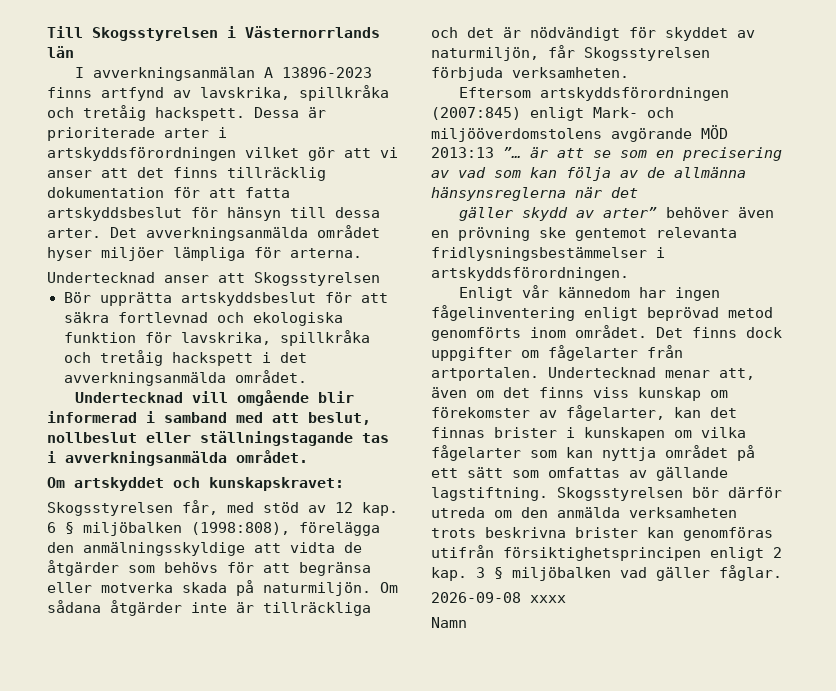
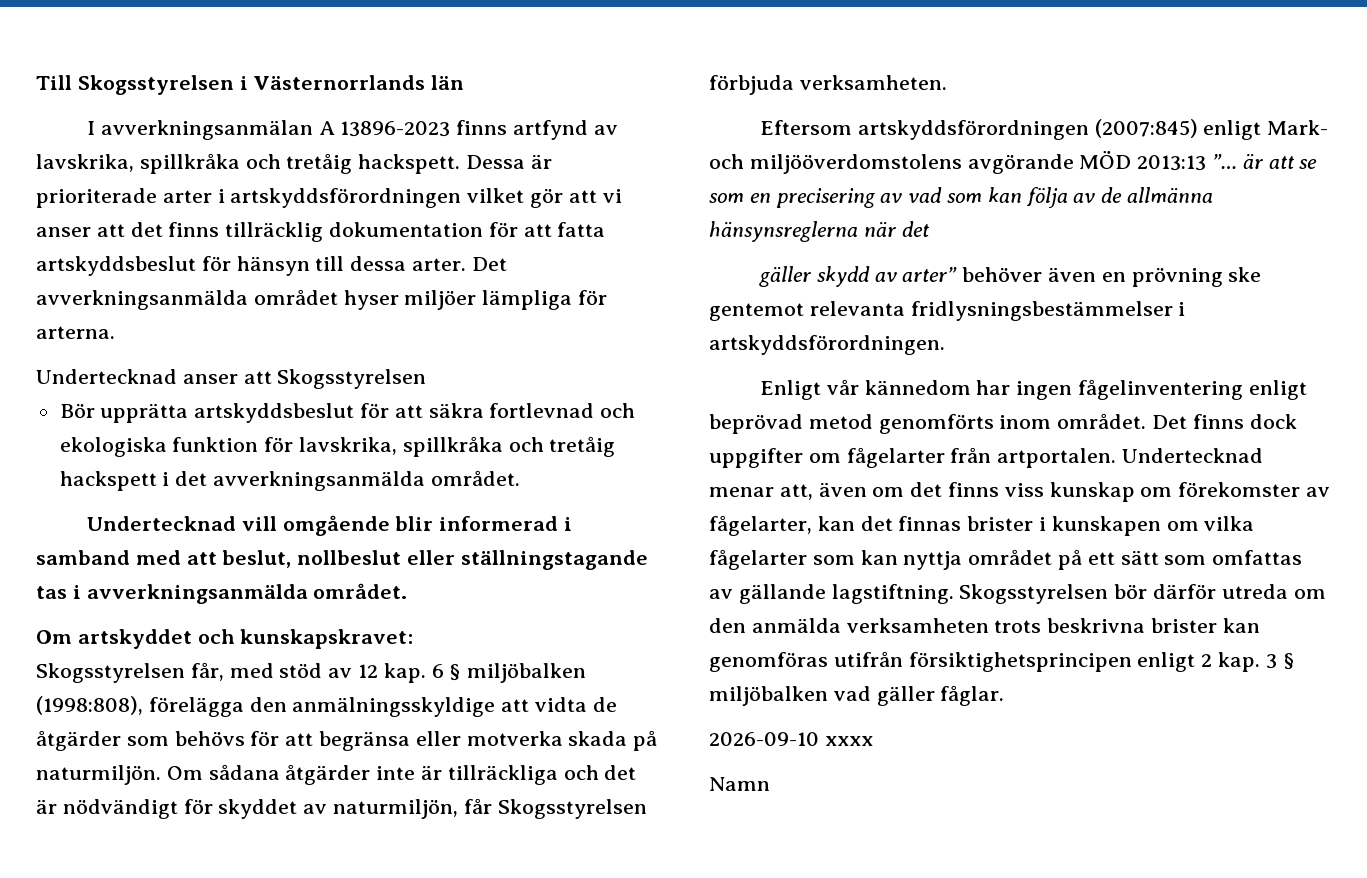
[431,592,521,603] 2026-09-08 -> [709,732,819,746] 2026-09-10

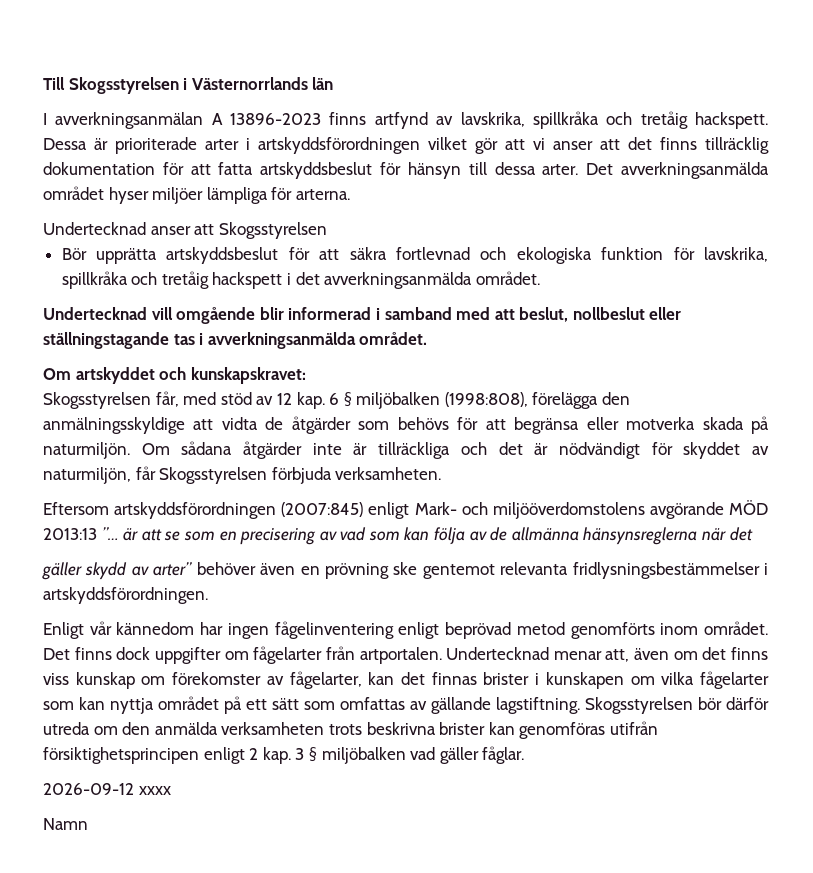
[709,732,819,746] 2026-09-10 -> [43,783,134,795] 2026-09-12

